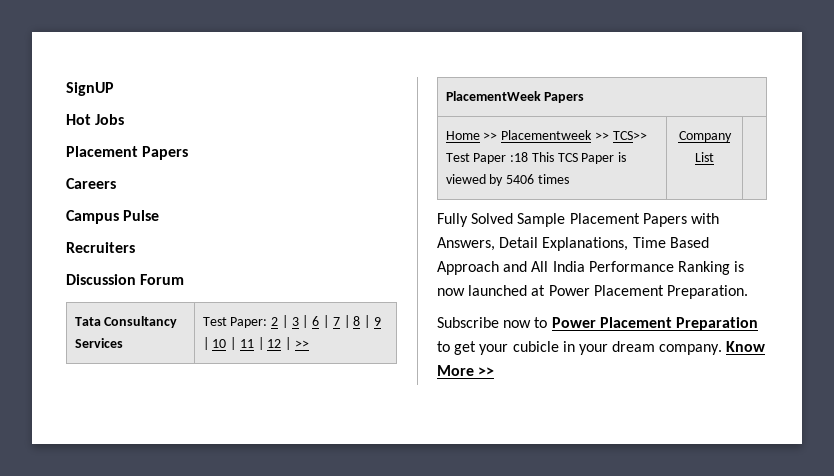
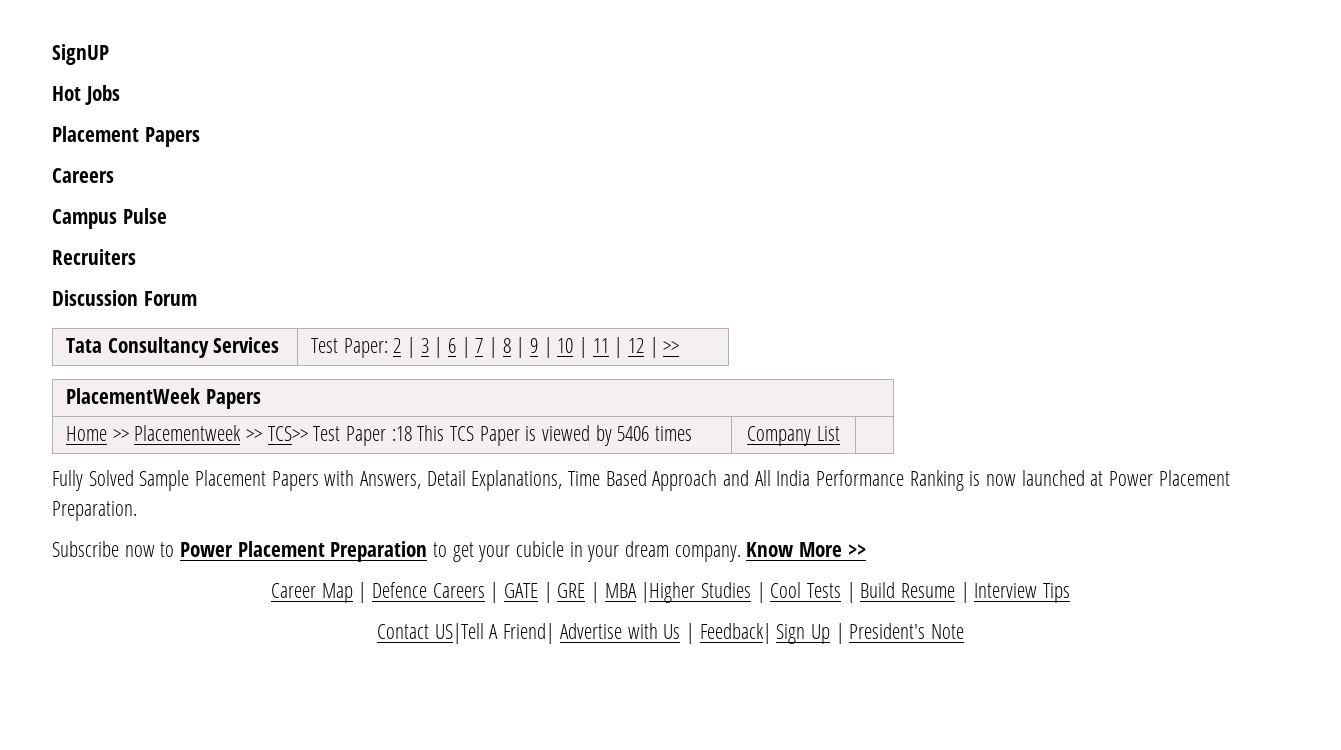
(495, 371) none -> [270,582,1071,603] [377,623,964,644] // Career Map | Defence Careers | GATE | GRE | MBA |Higher Studies | Cool Tests | Build Resume | Interview Tips // Contact US|Tell A Friend| Advertise with Us | Feedback| Sign Up | President's Note

